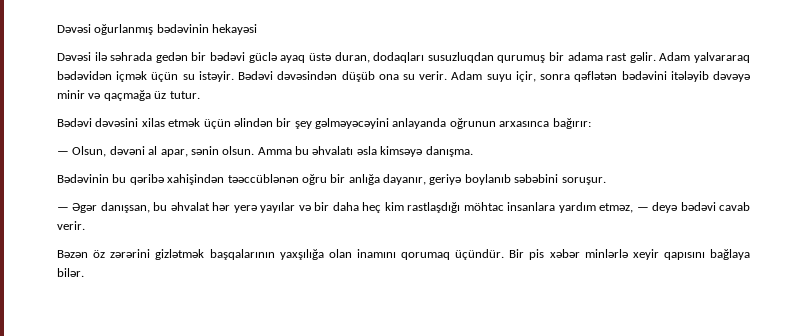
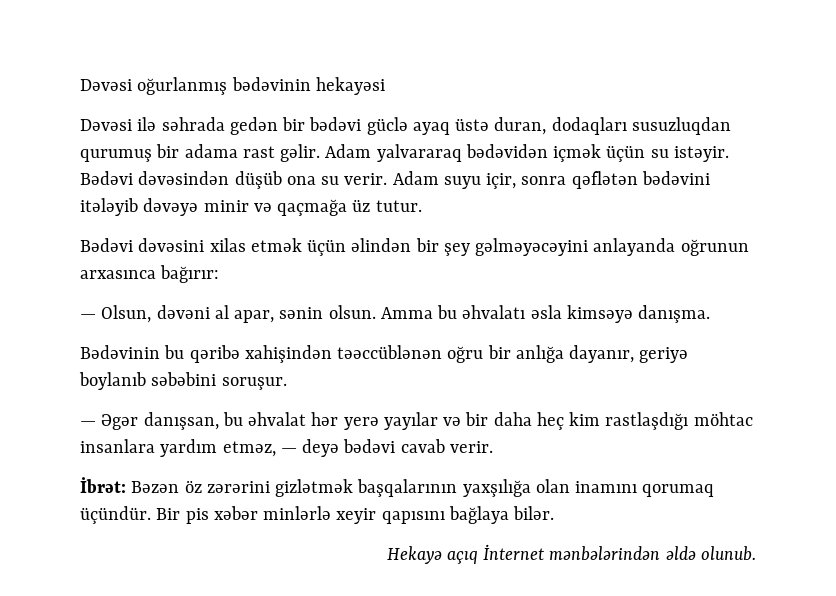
(85, 225) none -> [80,477,126,493] İbrət:
(84, 272) none -> [386,544,756,564] // Hekayə açıq İnternet mənbələrindən əldə olunub.

